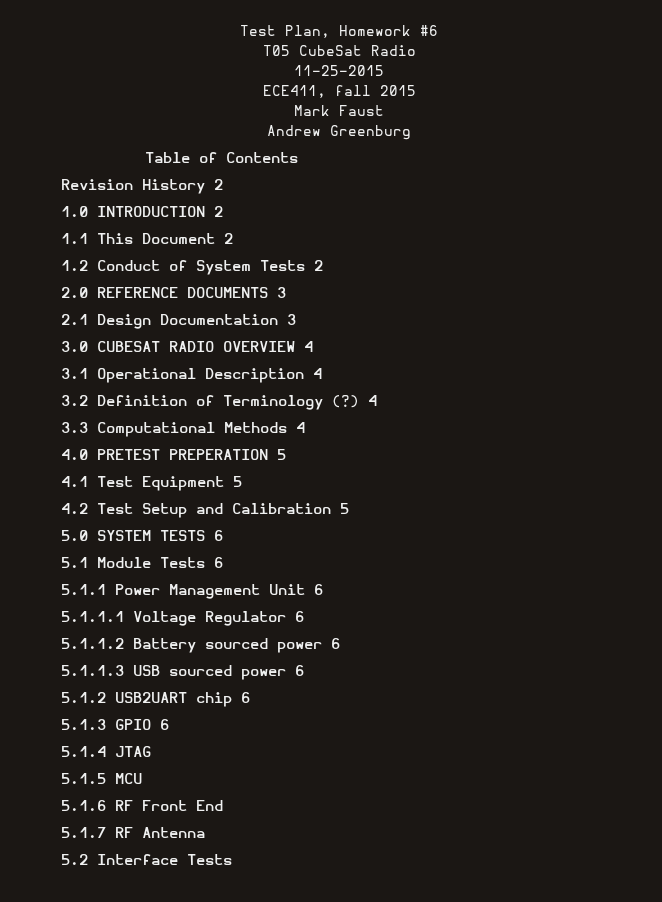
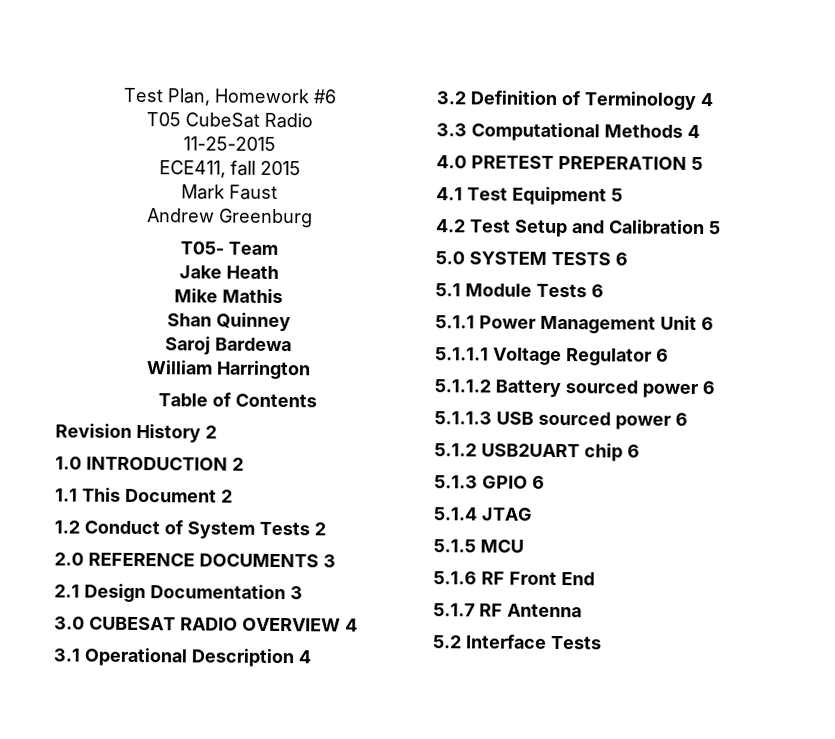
(411, 132) none -> [179,241,278,255] [178,265,279,280] [174,288,283,304] [166,312,291,332] [165,336,292,355] [145,360,311,380] // T05- Team // Jake Heath // Mike Mathis // Shan Quinney // Saroj Bardewa // William Harrington
[332,395,359,408] (?) -> (696, 100) none

